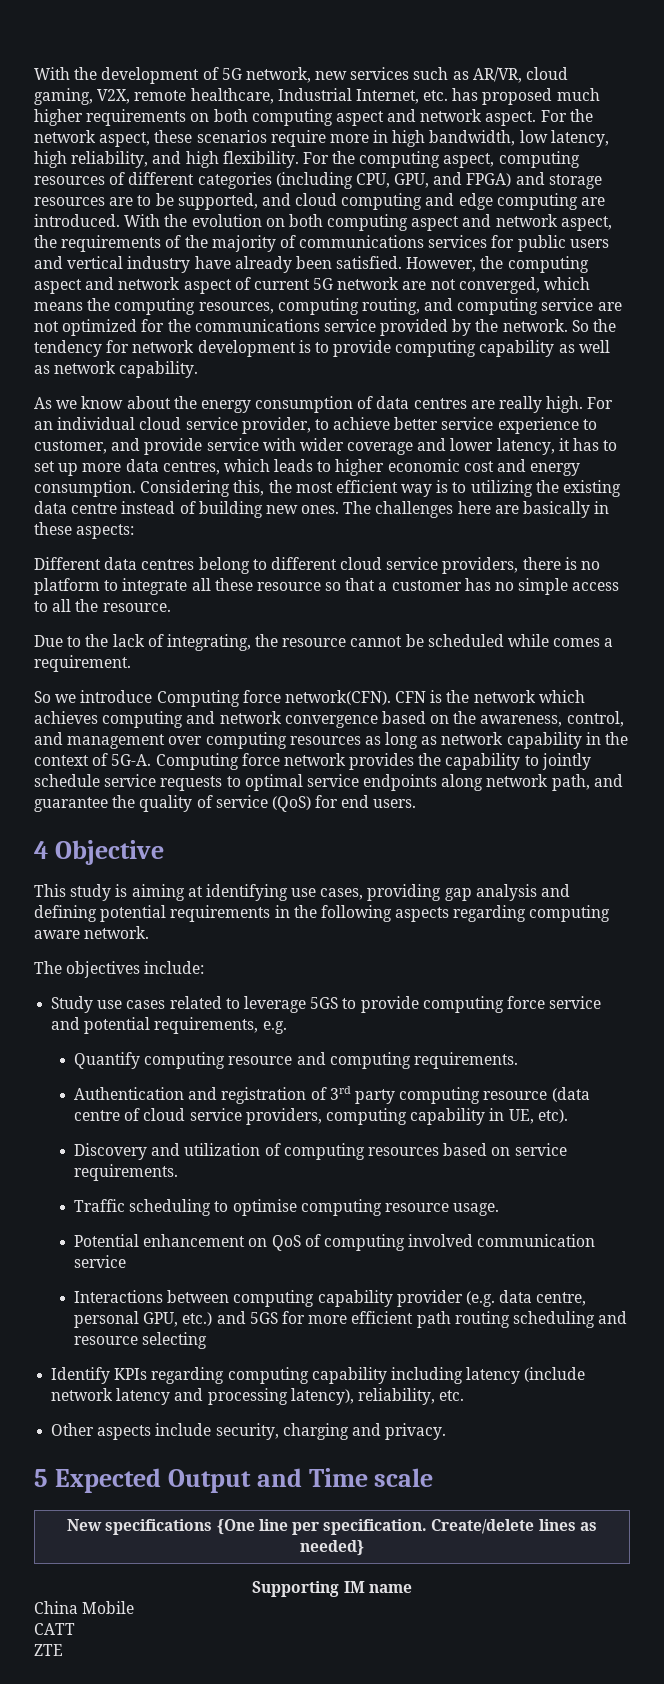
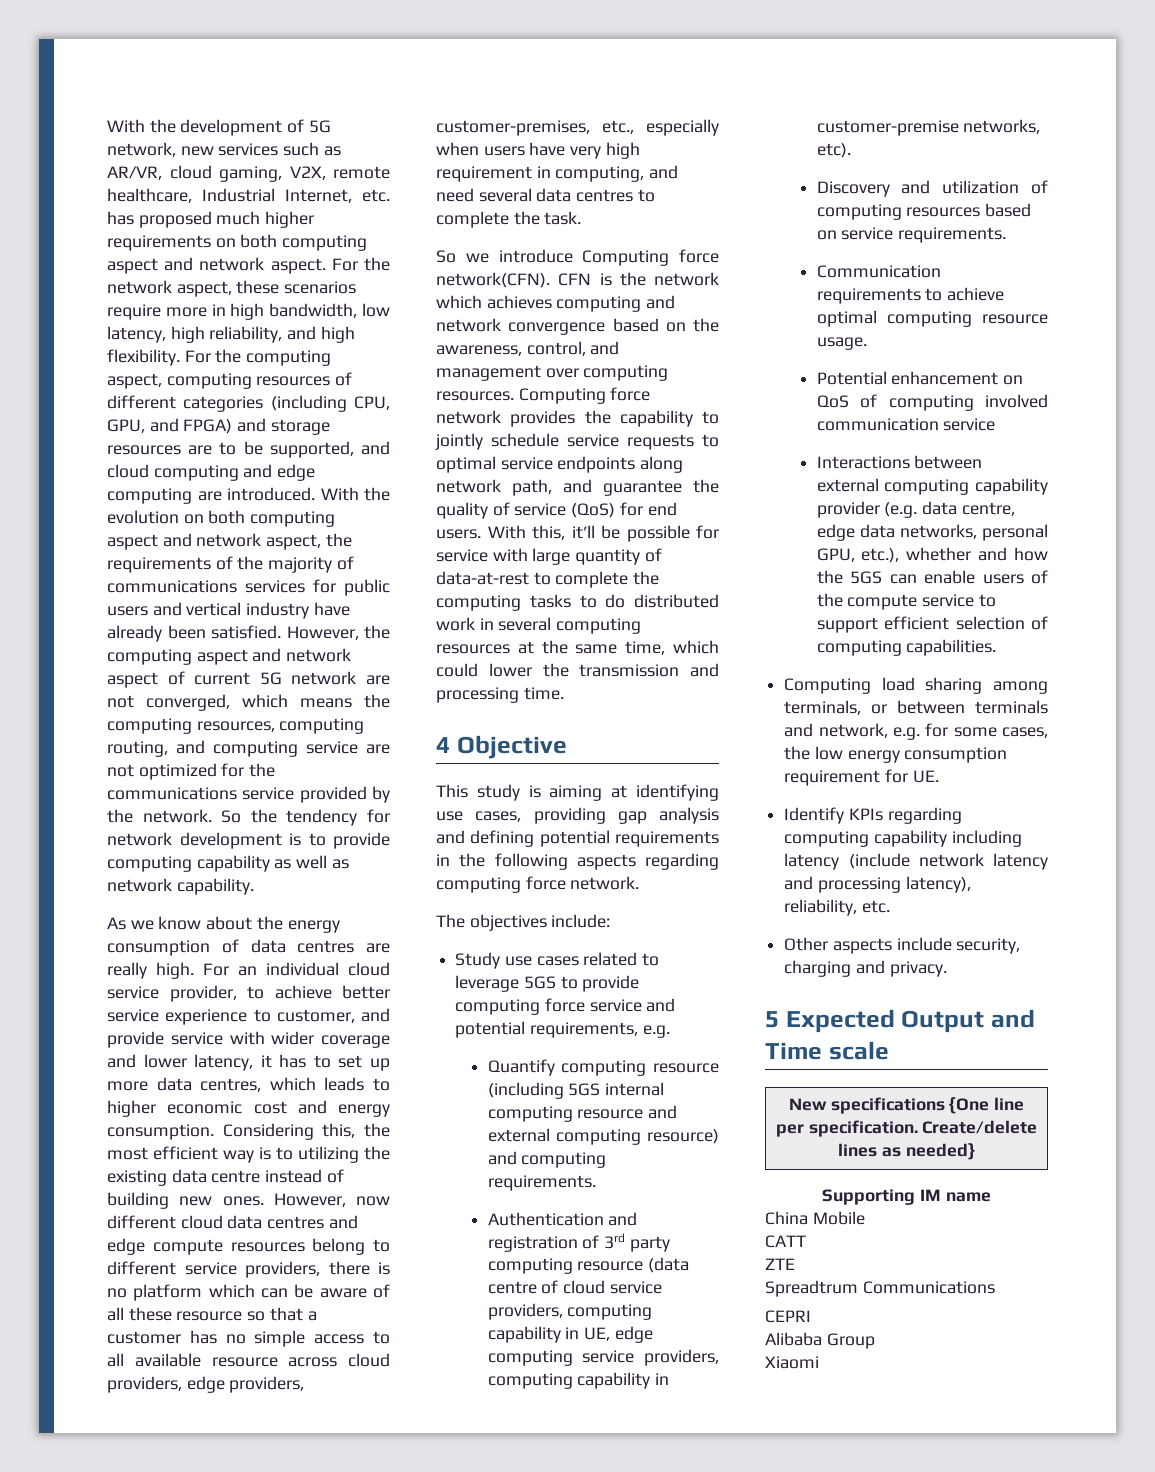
[343,501,610,518] [34,522,135,539] [34,557,195,570] The challenges here are basically in these aspects: // Different data centres -> [273,1193,390,1207] [107,1215,358,1229] [107,1238,305,1255] However, now different cloud data centres and edge compute resources
[340,557,383,570] cloud -> (176, 1268) none
[104,578,188,595] to integrate -> [208,1284,390,1298] which can be aware of
[75,599,171,612] [34,634,614,651] [34,655,131,672] the resource. // Due to the lack of integrating, the resource cannot be scheduled while comes a requirement. -> [134,1353,390,1367] [107,1376,305,1393] [436,119,719,136] [436,142,640,159] [436,165,679,182] [436,188,655,202] [436,211,582,228] available resource across cloud providers, edge providers, customer-premises, etc., especially when users have very high requirement in computing, and need several data centres to complete the task.
[289,732,629,749] [34,753,152,766] resources as long as network capability in the context of 5G-A. -> [436,391,514,401] resources.
(417, 803) none -> [487,525,719,542] [436,548,662,565] [436,571,660,588] [436,594,719,611] [436,617,642,634] [436,640,719,655] [436,663,719,677] [436,687,564,703] With this, it’ll be possible for service with large quantity of data-at-rest to complete the computing tasks to do distributed work in several computing resources at the same time, which could lower the transmission and processing time.
[34,930,80,939] aware -> [525,876,566,890] force
(293, 1060) none -> [487,1082,665,1099] [487,1105,678,1122] [487,1128,719,1145] (including 5GS internal computing resource and external computing resource)
(534, 1116) none -> [614,1326,653,1343] [487,1349,719,1366] [487,1372,670,1389] [816,119,1041,136] edge computing service providers, computing capability in customer-premise networks,
[74,1199,297,1216] Traffic scheduling to optimise -> [816,265,941,278] [816,287,1005,304] [816,310,877,327] Communication requirements to achieve optimal
(230, 1296) none -> [816,478,879,492] external
[74,1311,628,1328] [74,1332,208,1349] personal GPU, etc.) and 5GS for more efficient path routing scheduling and resource selecting -> [816,524,1048,541] [816,547,1048,563] [816,570,1048,584] [816,593,996,610] [816,616,1048,633] [816,639,997,656] [784,677,1048,694] [784,700,1048,715] [784,723,1048,740] [784,746,1008,763] [784,769,939,786] edge data networks, personal GPU, etc.), whether and how the 5GS can enable users of the compute service to support efficient selection of computing capabilities. // Computing load sharing among terminals, or between terminals and network, e.g. for some cases, the low energy consumption requirement for UE.
(63, 1650) none -> [765,1280,995,1297] [765,1310,811,1323] [765,1332,875,1349] [765,1356,819,1369] // Spreadtrum Communications // CEPRI // Alibaba Group // Xiaomi

